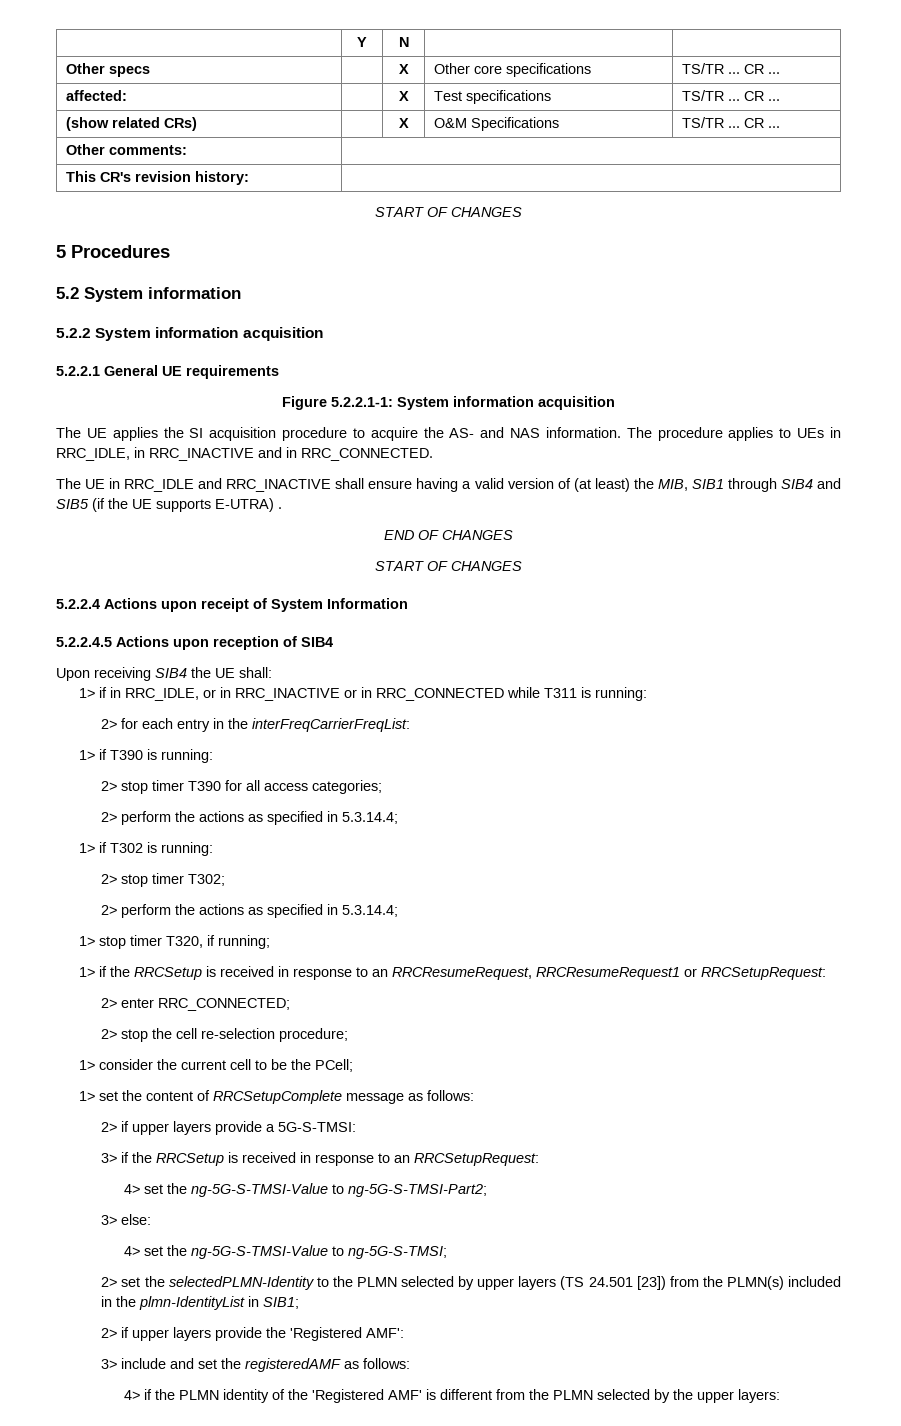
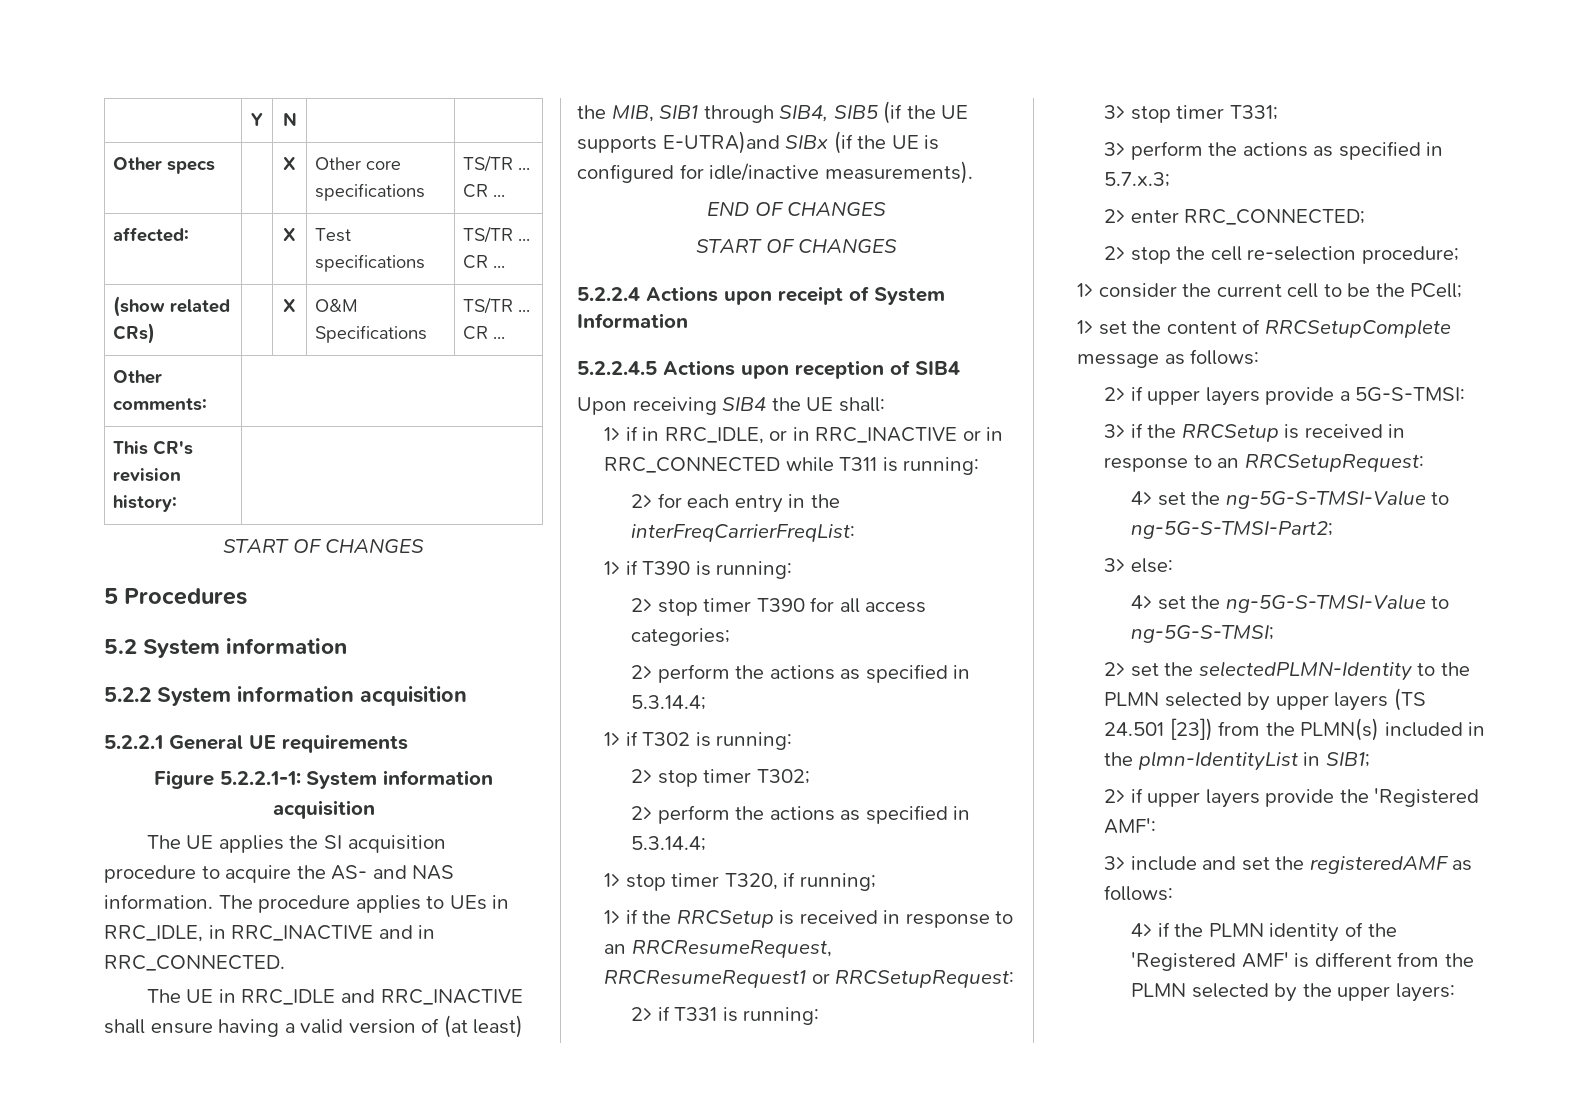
[780,478,841,489] SIB4 and -> [779,105,829,122] SIB4,
[215,498,282,512] E-UTRA) . -> [662,131,940,154] [577,161,973,184] E-UTRA)and SIBx (if the UE is configured for idle/inactive measurements).
(826, 973) none -> [631,1006,820,1025] [1104,105,1278,123] [1104,141,1444,160] [1104,172,1171,187] // 2> if T331 is running: // 3> stop timer T331; // 3> perform the actions as specified in 5.7.x.3;

